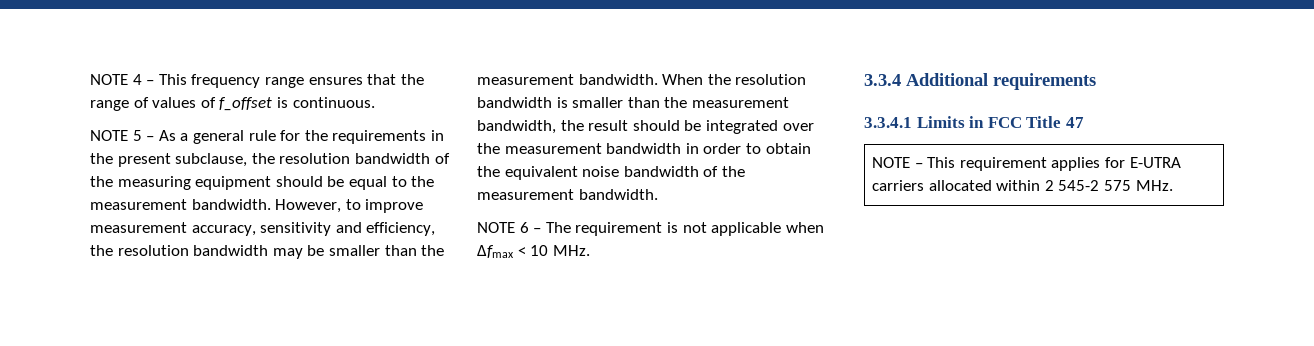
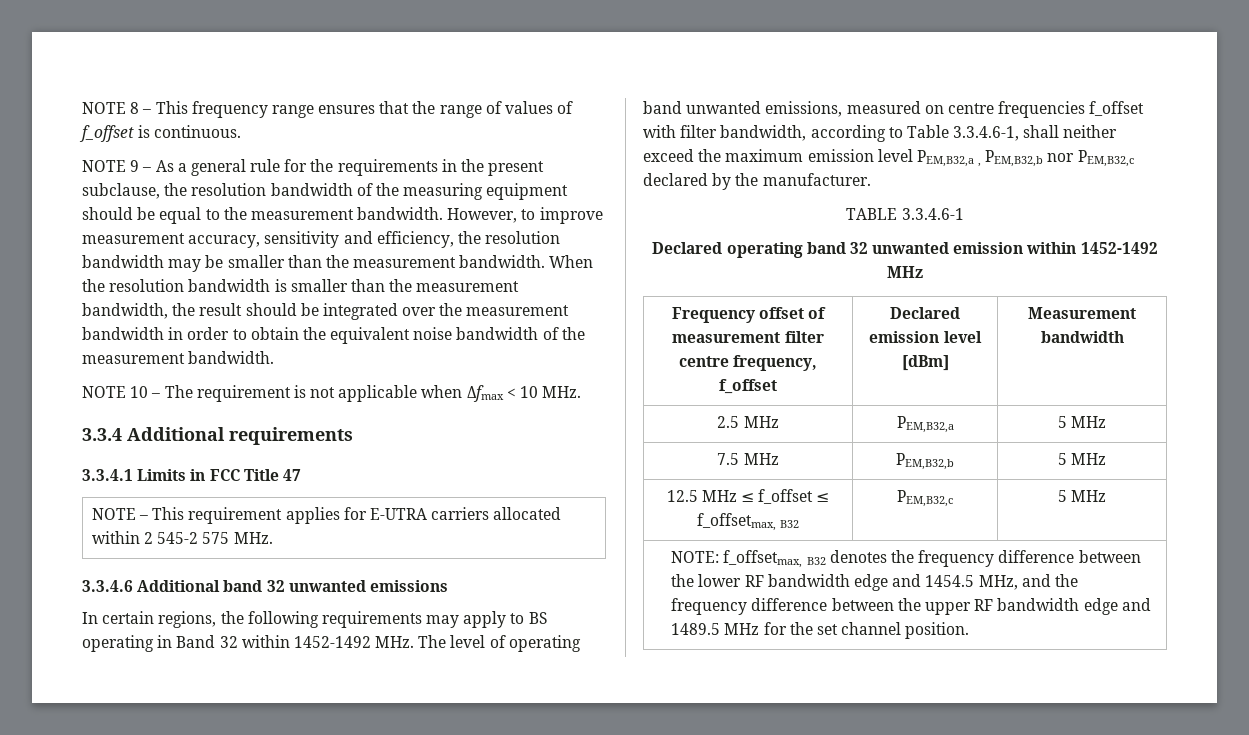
[90,74,142,85] NOTE 4 -> [82,102,140,114] NOTE 8
[132,130,142,141] 5 -> [130,160,140,172] 9
[519,222,529,233] 6 -> [130,386,149,398] 10
(1173, 185) none -> [82,580,448,592] [82,611,547,628] [82,635,581,652] [643,101,1145,118] [643,125,1118,142] [643,149,1134,167] [643,173,871,190] [846,208,964,220] [652,242,1158,258] [887,266,923,278] [671,307,827,323] [672,331,824,343] [678,355,818,371] [719,379,777,394] [890,307,960,319] [869,331,982,343] [901,355,949,371] [1028,307,1136,319] [1040,331,1124,343] [717,416,779,428] [896,416,954,433] [1057,416,1107,428] [717,453,779,465] [896,453,954,470] [1057,453,1107,465] [666,489,830,504] [696,513,800,531] [897,490,953,507] [1057,490,1107,502] [671,550,1141,568] [671,574,1078,591] [671,598,1151,615] [671,622,970,639] // 3.3.4.6 Additional band 32 unwanted emissions // In certain regions, the following requirements may apply to BS operating in Band 32 within 1452-1492 MHz. The level of operating band unwanted emissions, measured on centre frequencies f_offset with filter bandwidth, according to Table 3.3.4.6-1, shall neither exceed the maximum emission level PEM,B32,a , PEM,B32,b nor PEM,B32,c declared by the manufacturer. // TABLE 3.3.4.6-1 // Declared operating band 32 unwanted emission within 1452-1492 MHz // Frequency offset of measurement filter centre frequency, f_offset | Declared emission level [dBm] | Measurement bandwidth // 2.5 MHz | PEM,B32,a | 5 MHz // 7.5 MHz | PEM,B32,b | 5 MHz // 12.5 MHz ≤ f_offset ≤ f_offsetmax, B32 | PEM,B32,c | 5 MHz // NOTE: f_offsetmax, B32 denotes the frequency difference between the lower RF bandwidth edge and 1454.5 MHz, and the frequency difference between the upper RF bandwidth edge and 1489.5 MHz for the set channel position.

